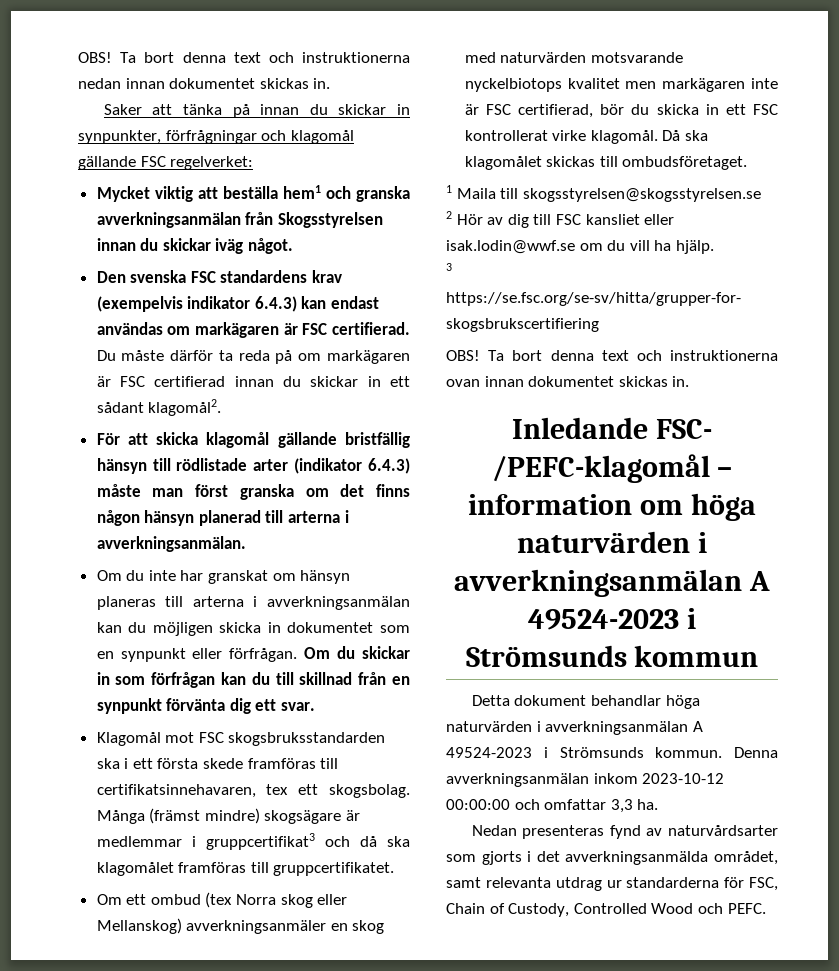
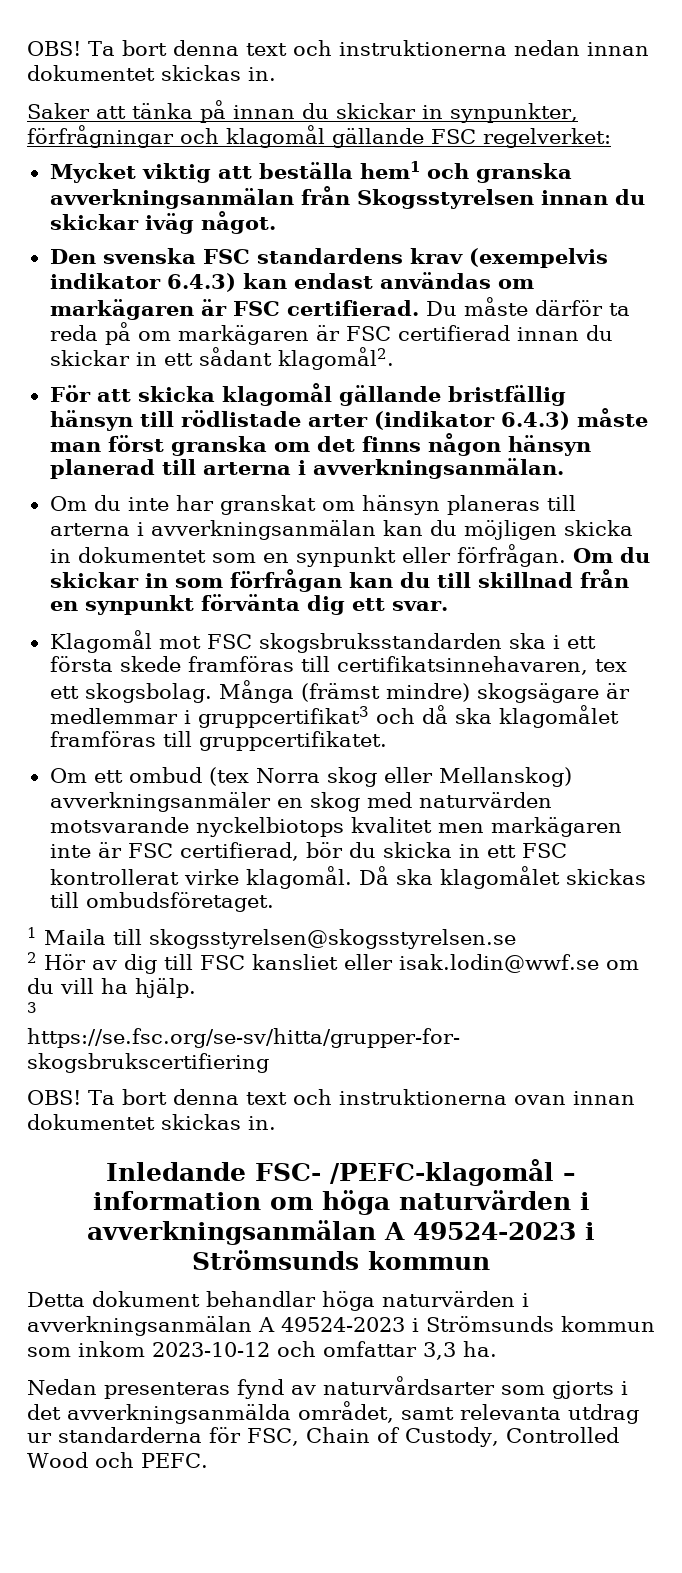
[655,747,778,758] [446,773,589,787] kommun. Denna avverkningsanmälan -> [561,1316,655,1332] [27,1347,71,1357] kommun som
[446,799,510,810] 00:00:00 -> (270, 1349) none

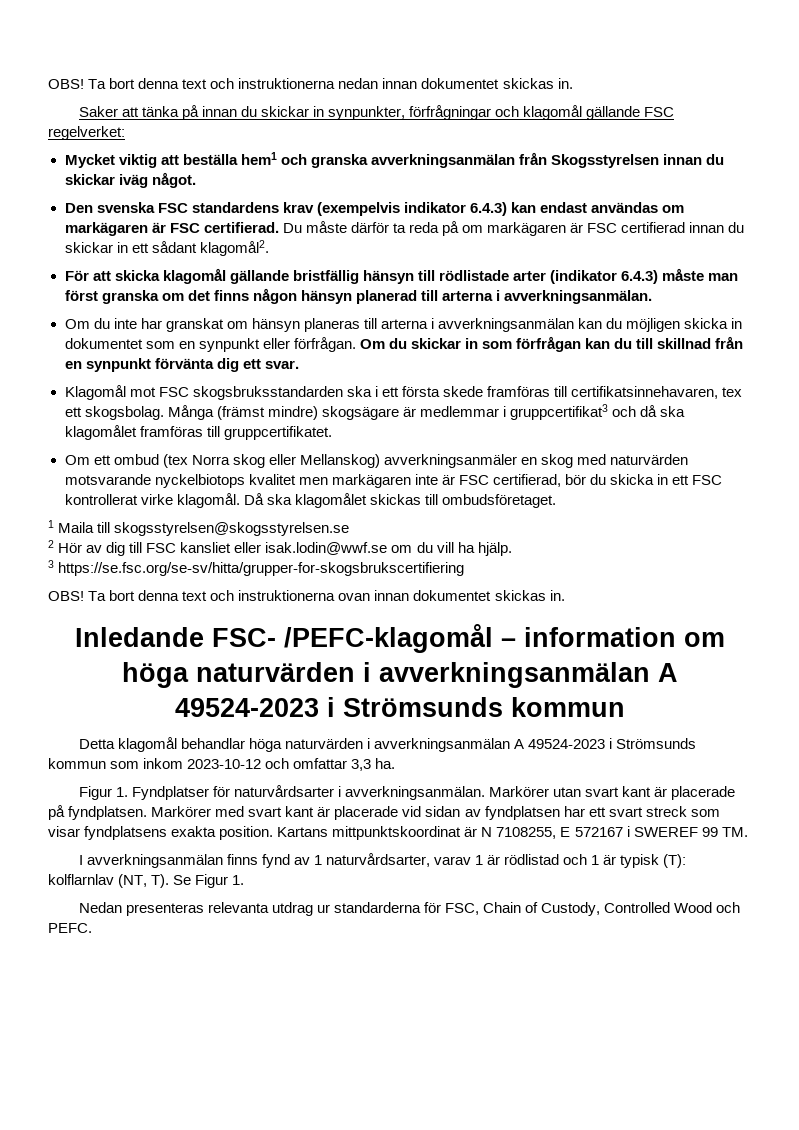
[92,1291,200,1307] dokument -> [117,737,177,752] klagomål
[27,1376,628,1399] [27,1401,454,1424] Nedan presenteras fynd av naturvårdsarter som gjorts i det avverkningsanmälda området, samt -> [78,785,736,800] [48,805,720,820] [48,826,748,840] [78,853,687,868] [48,874,245,888] [78,902,204,916] Figur 1. Fyndplatser för naturvårdsarter i avverkningsanmälan. Markörer utan svart kant är placerade på fyndplatsen. Markörer med svart kant är placerade vid sidan av fyndplatsen har ett svart streck som visar fyndplatsens exakta position. Kartans mittpunktskoordinat är N 7108255, E 572167 i SWEREF 99 TM. // I avverkningsanmälan finns fynd av 1 naturvårdsarter, varav 1 är rödlistad och 1 är typisk (T): kolflarnlav (NT, T). Se Figur 1. // Nedan presenteras

